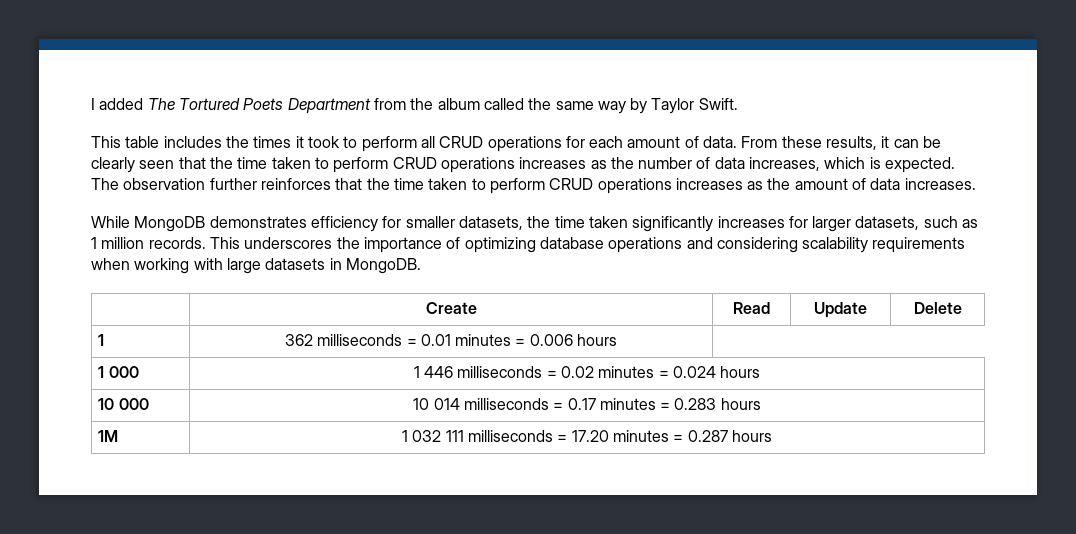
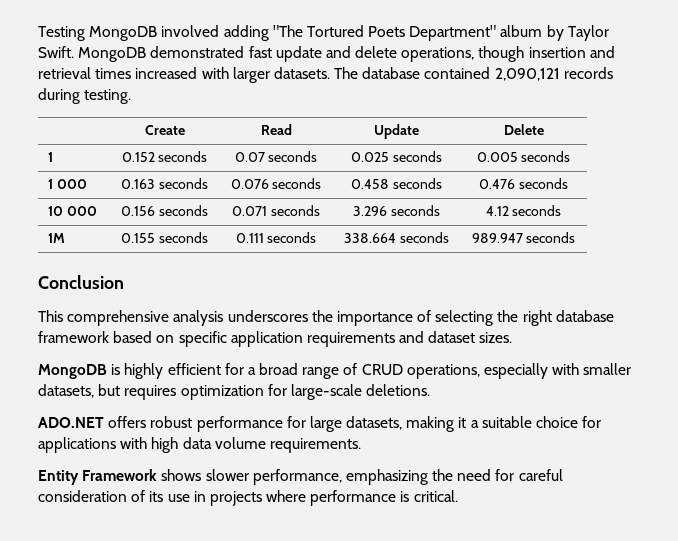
[91,98,738,114] [91,136,942,152] [91,157,956,173] [91,178,976,194] [91,216,979,232] [91,237,966,253] [91,258,421,274] I added The Tortured Poets Department from the album called the same way by Taylor Swift. // This table includes the times it took to perform all CRUD operations for each amount of data. From these results, it can be clearly seen that the time taken to perform CRUD operations increases as the number of data increases, which is expected. The observation further reinforces that the time taken to perform CRUD operations increases as the amount of data increases. // While MongoDB demonstrates efficiency for smaller datasets, the time taken significantly increases for larger datasets, such as 1 million records. This underscores the importance of optimizing database operations and considering scalability requirements when working with large datasets in MongoDB. -> [38,25,609,41] [38,46,615,62] [38,67,613,83] [38,88,132,104] Testing MongoDB involved adding "The Tortured Poets Department" album by Taylor Swift. MongoDB demonstrated fast update and delete operations, though insertion and retrieval times increased with larger datasets. The database contained 2,090,121 records during testing.
[284,334,618,346] [98,366,139,378] [413,366,761,378] [98,398,149,410] [413,398,761,410] [98,430,119,442] [402,430,772,442] 362 milliseconds = 0.01 minutes = 0.006 hours // 1 000 | 1 446 milliseconds = 0.02 minutes = 0.024 hours // 10 000 | 10 014 milliseconds = 0.17 minutes = 0.283 hours // 1M | 1 032 111 milliseconds = 17.20 minutes = 0.287 hours -> [121,151,208,162] [234,151,318,162] [351,151,442,162] [476,151,571,162] [48,179,88,189] [121,178,208,189] [230,178,322,189] [351,178,442,189] [479,178,568,189] [48,206,98,216] [121,205,208,216] [232,205,320,216] [353,205,440,216] [485,205,562,216] [48,233,66,243] [121,232,208,243] [235,232,317,243] [344,232,449,243] [471,232,576,243] [38,275,124,289] [38,310,614,326] [38,331,513,347] [38,363,632,379] [38,384,431,400] [38,416,602,432] [38,437,361,453] [38,469,563,485] [38,490,458,506] 0.152 seconds | 0.07 seconds | 0.025 seconds | 0.005 seconds // 1 000 | 0.163 seconds | 0.076 seconds | 0.458 seconds | 0.476 seconds // 10 000 | 0.156 seconds | 0.071 seconds | 3.296 seconds | 4.12 seconds // 1M | 0.155 seconds | 0.111 seconds | 338.664 seconds | 989.947 seconds // Conclusion // This comprehensive analysis underscores the importance of selecting the right database framework based on specific application requirements and dataset sizes. // MongoDB is highly efficient for a broad range of CRUD operations, especially with smaller datasets, but requires optimization for large-scale deletions. // ADO.NET offers robust performance for large datasets, making it a suitable choice for applications with high data volume requirements. // Entity Framework shows slower performance, emphasizing the need for careful consideration of its use in projects where performance is critical.

